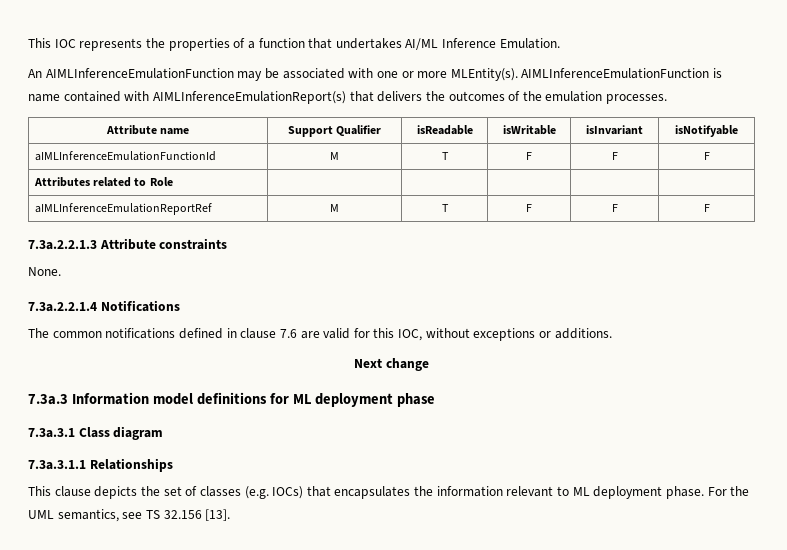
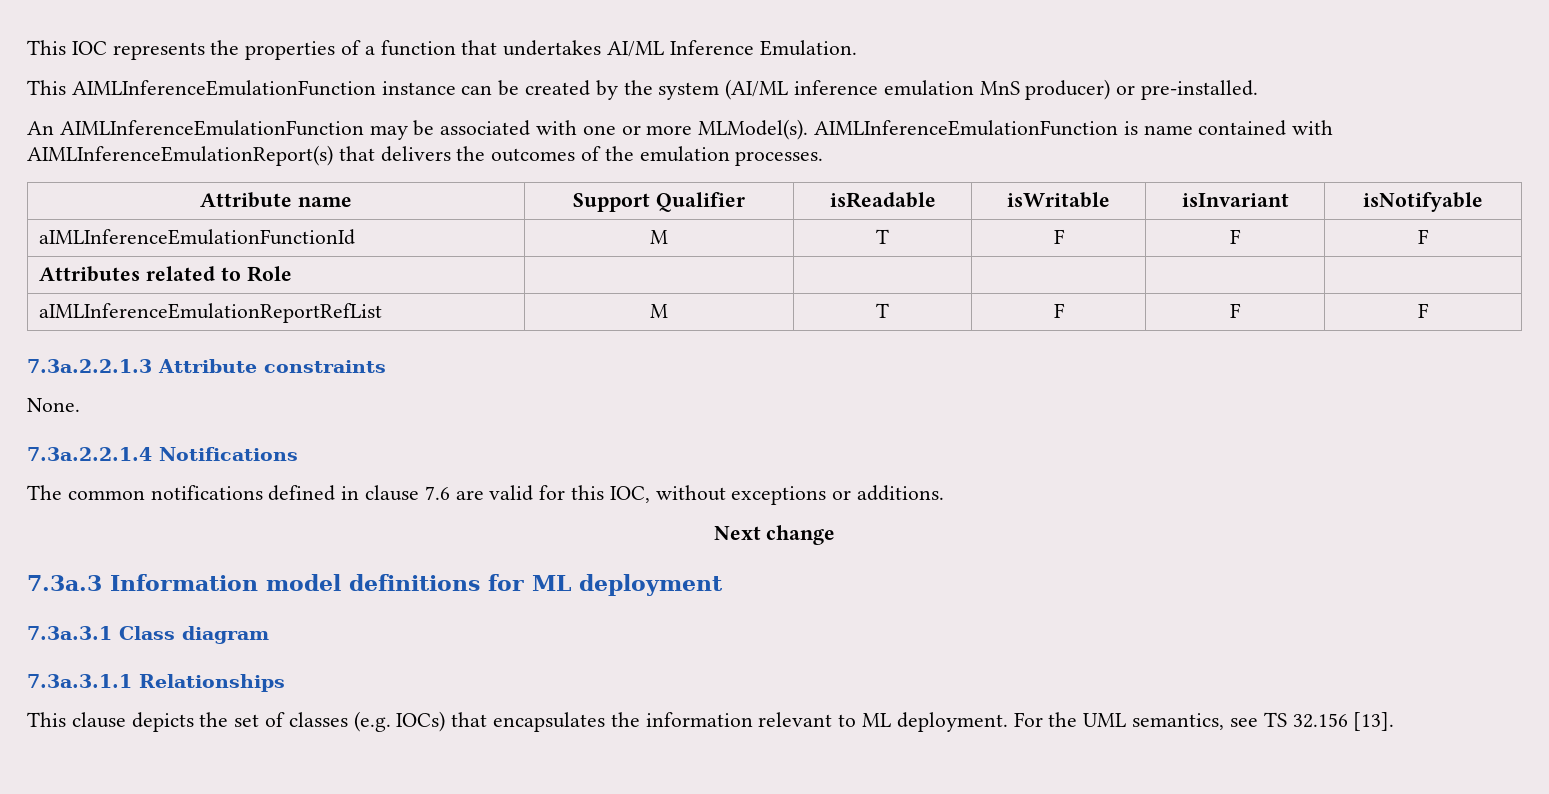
(560, 43) none -> [27,79,1259,100] // This AIMLInferenceEmulationFunction instance can be created by the system (AI/ML inference emulation MnS producer) or pre-installed.
[450,68,518,81] MLEntity(s). -> [698,119,809,140] MLModel(s).
[34,203,212,215] aIMLInferenceEmulationReportRef -> [39,303,383,323] aIMLInferenceEmulationReportRefList
[397,393,436,407] phase -> (723, 585) none
[593,486,704,499] deployment phase. -> [896,712,1008,732] deployment.

